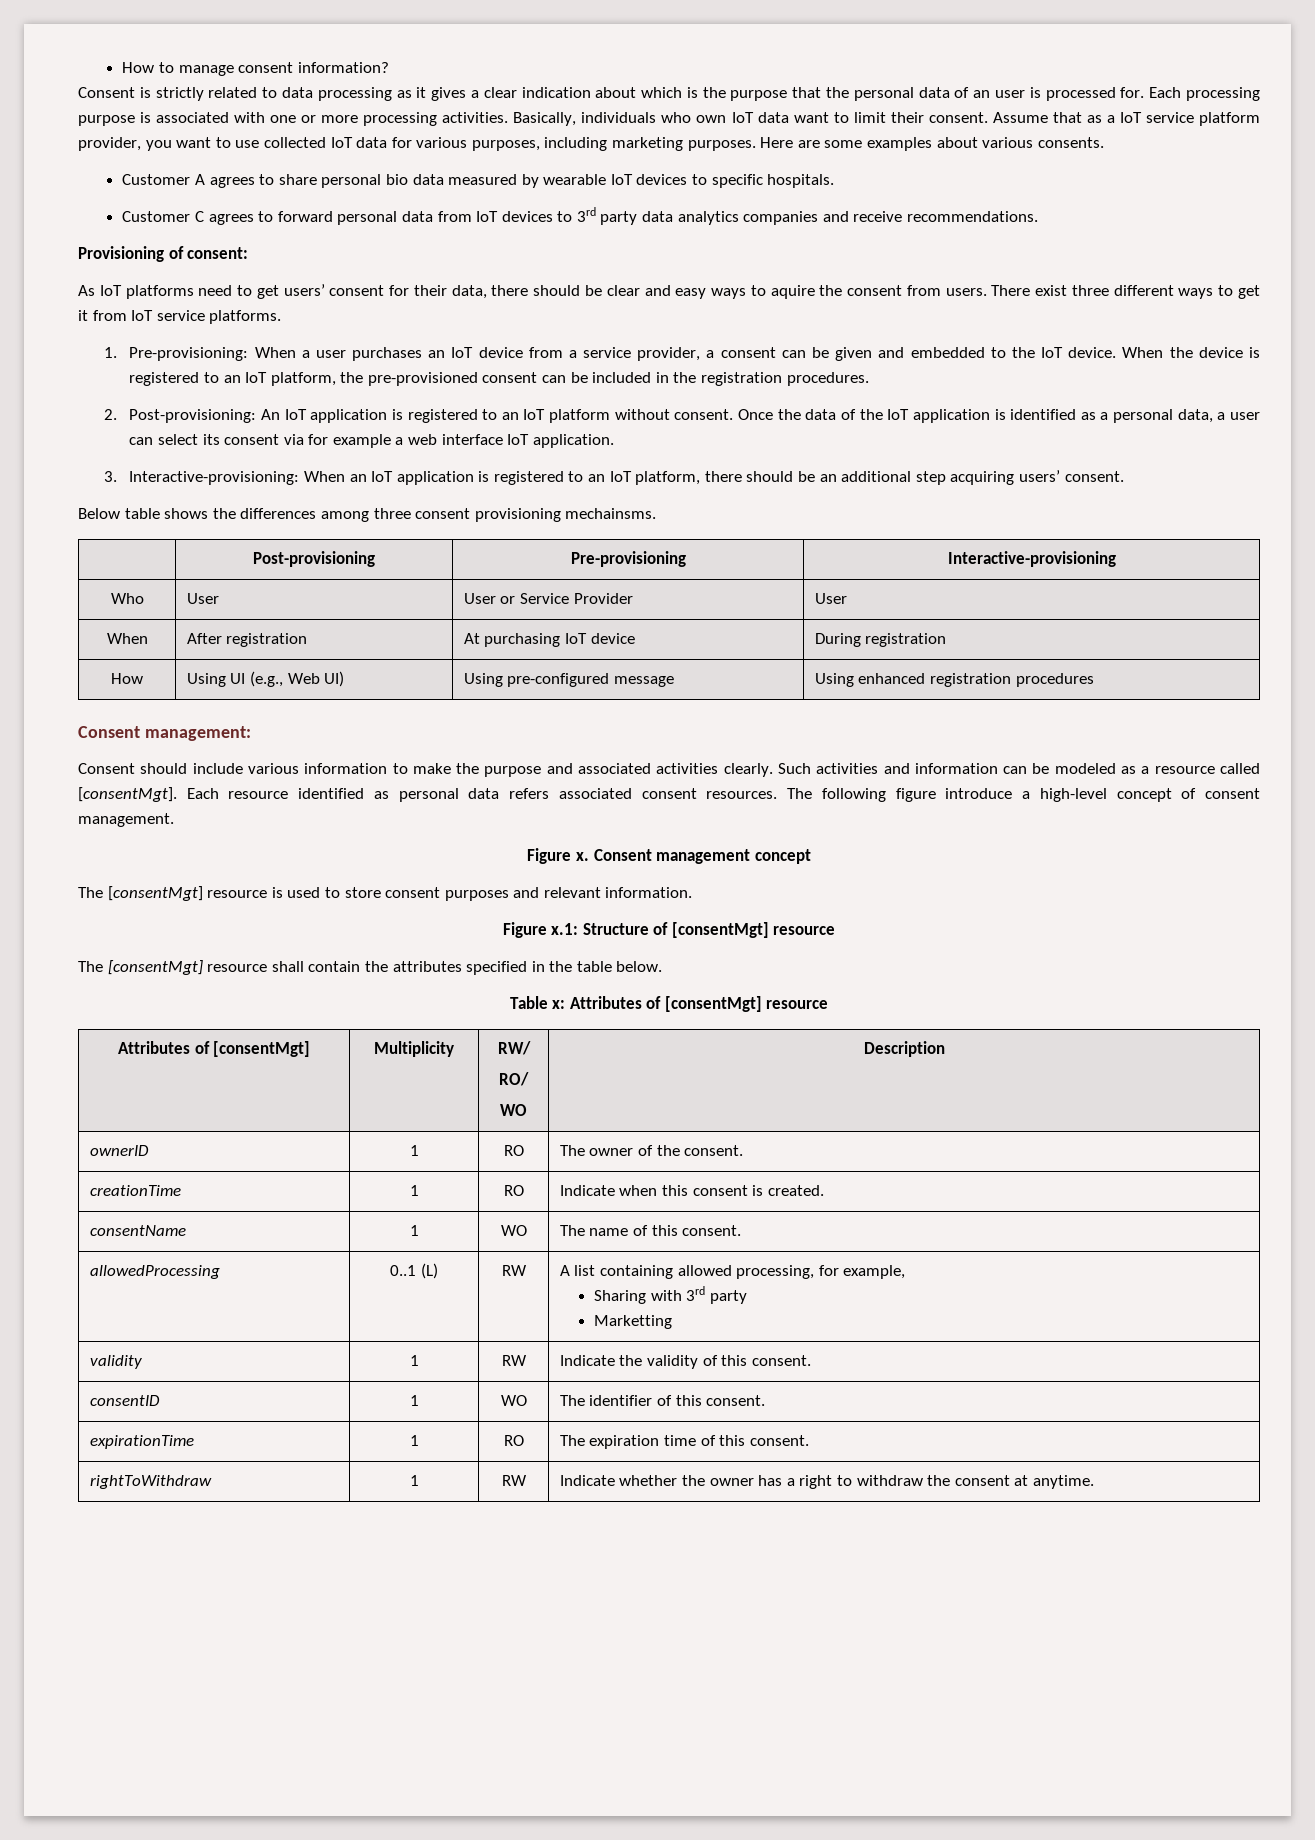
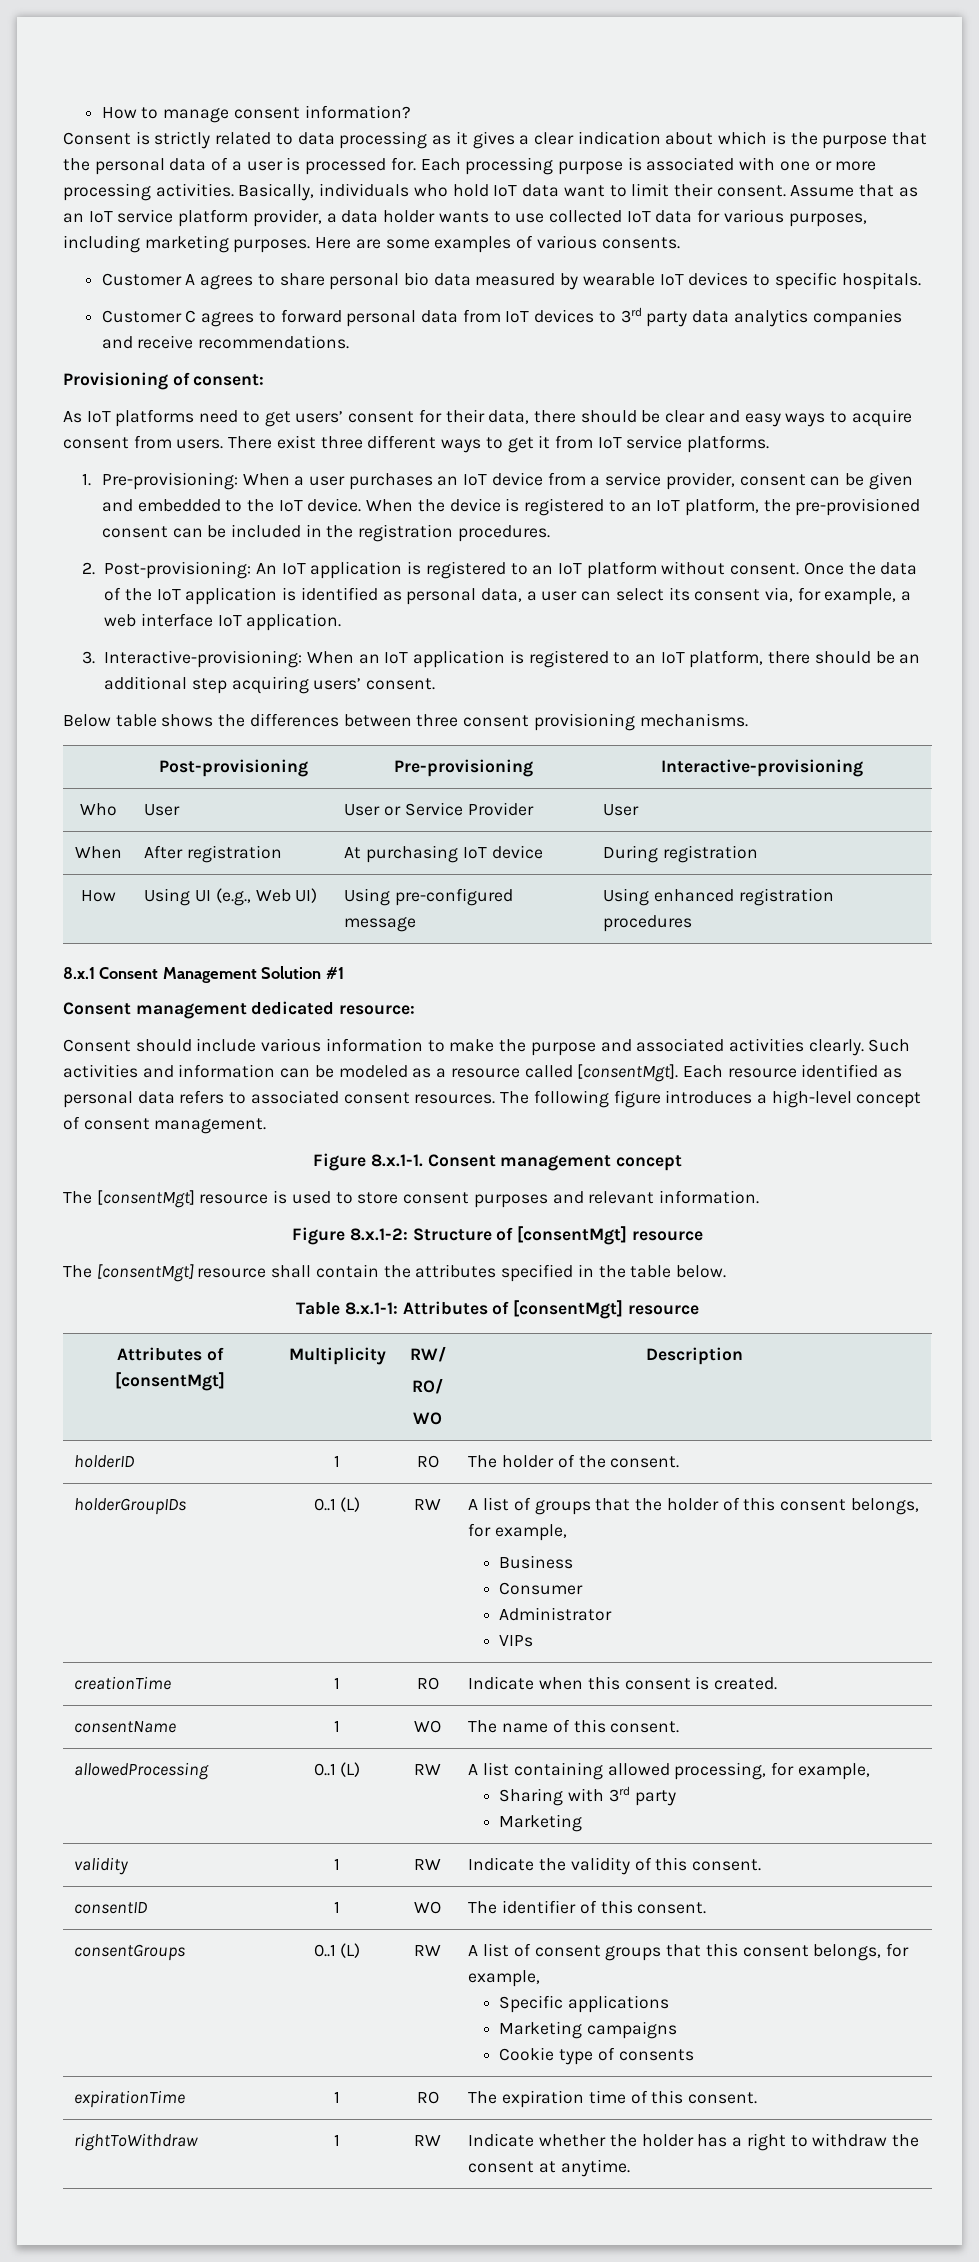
[973,90,991,98] an -> [231,161,242,171] a
[696,115,727,123] own -> [452,184,489,197] hold
[1106,115,1115,123] a -> [63,213,84,223] an
[145,137,212,151] you want -> [326,210,489,223] a data holder wants
[936,137,978,148] about -> [516,235,534,249] of
[770,285,843,299] aquire the -> [851,409,912,427] acquire
[706,350,715,358] a -> (735, 481) none
[1100,412,1109,420] a -> (402, 596) none
[283,434,391,448] via for example -> [765,587,897,605] via, for example,
[320,511,369,522] among -> [343,714,412,727] between
[565,508,657,519] mechainsms. -> [639,713,748,727] mechanisms.
[78,726,251,741] Consent management: -> [63,966,344,983] [63,1001,416,1019] 8.x.1 Consent Management Solution #1 // Consent management dedicated resource:
(550, 793) none -> [229,1092,247,1104] to
[945,788,1013,799] introduce -> [665,1090,753,1104] introduces
[575,852,589,861] x. -> [370,1154,423,1167] 8.x.1-1.
[551,923,579,935] x.1: -> [349,1228,408,1241] 8.x.1-2:
[552,1000,566,1009] x: -> [344,1302,398,1315] 8.x.1-1:
[89,1145,149,1156] [409,1145,419,1156] [503,1145,524,1156] [559,1145,634,1156] ownerID | 1 | RO | The owner -> [74,1455,136,1468] [334,1455,340,1467] [416,1455,439,1468] [468,1455,555,1468] holderID | 1 | RO | The holder
(744, 1150) none -> [74,1498,187,1515] [313,1497,361,1512] [414,1499,441,1510] [468,1497,919,1515] [468,1523,568,1541] [499,1555,574,1569] [499,1582,584,1595] [499,1607,613,1621] [499,1635,534,1647] // holderGroupIDs | 0..1 (L) | RW | A list of groups that the holder of this consent belongs, for example, // Business // Consumer // Administrator // VIPs
[593,1315,672,1329] Marketting -> [499,1814,583,1832] Marketing
(766, 1400) none -> [74,1944,186,1961] [313,1943,361,1958] [414,1945,441,1956] [468,1943,909,1961] [468,1970,541,1987] [499,1995,670,2013] [499,2021,678,2039] [499,2047,694,2065] // consentGroups | 0..1 (L) | RW | A list of consent groups that this consent belongs, for example, // Specific applications // Marketing campaigns // Cookie type of consents
[709,1478,754,1486] owner -> [641,2134,694,2147] holder

